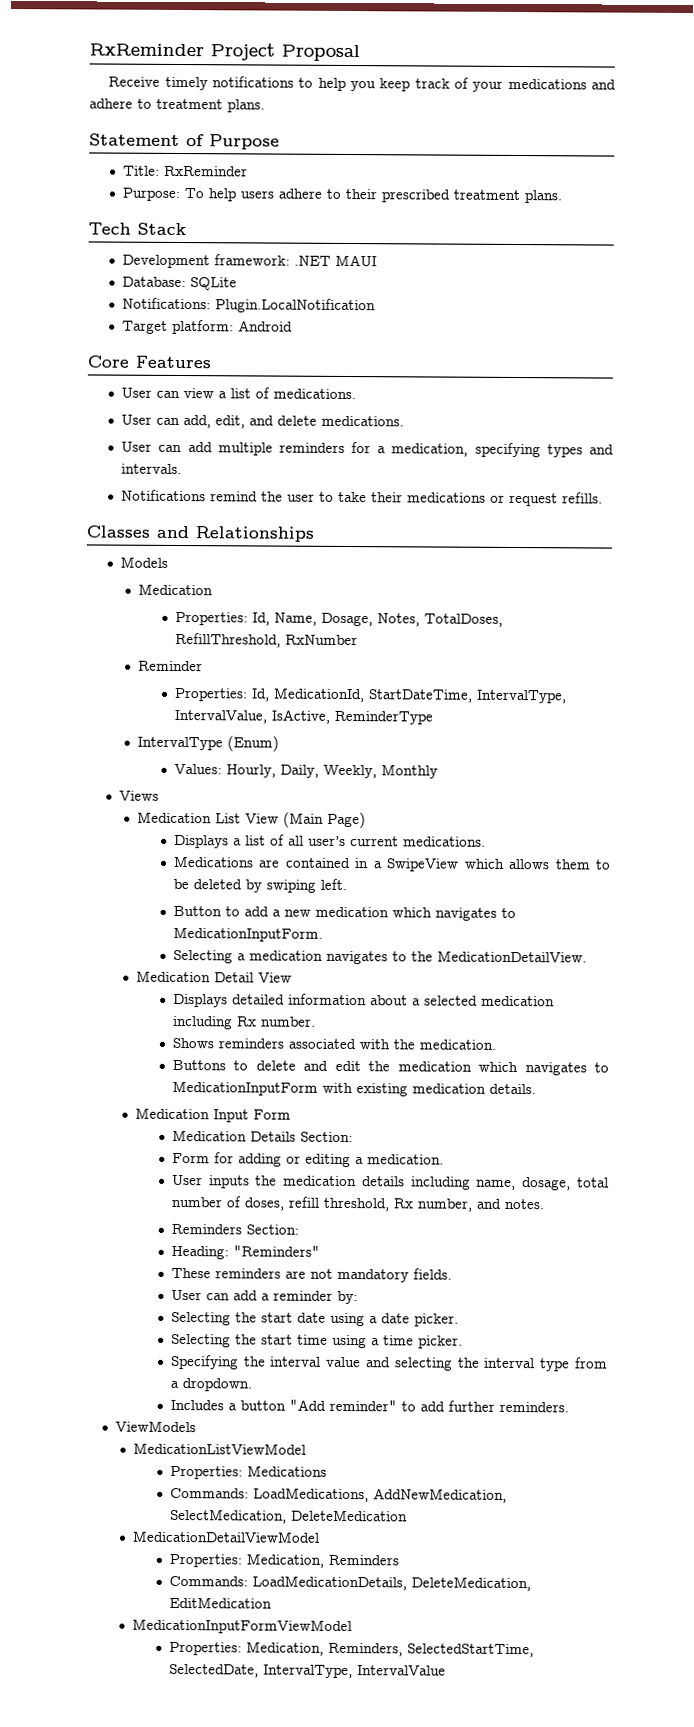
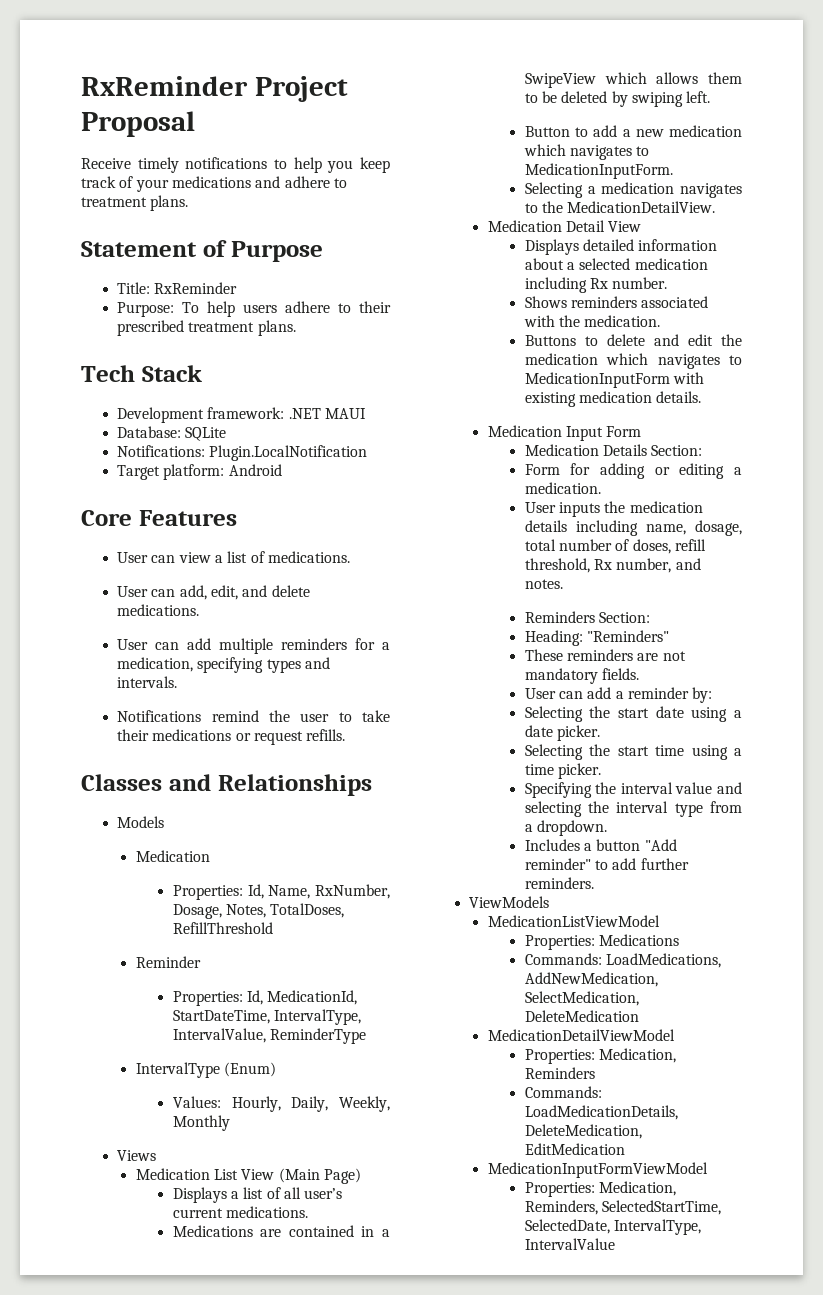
(317, 619) none -> [315,884,391,899] RxNumber,
[174,632,358,648] RefillThreshold, RxNumber -> [172,922,273,934] RefillThreshold
[270,709,330,724] IsActive, -> (266, 1035) none

